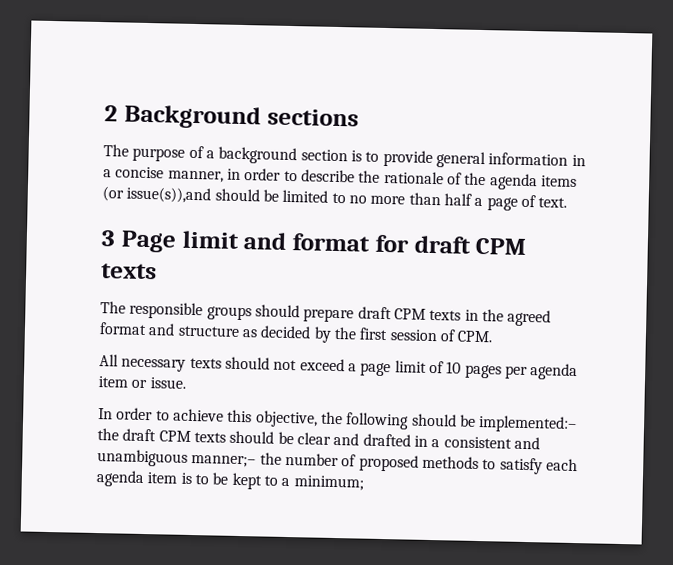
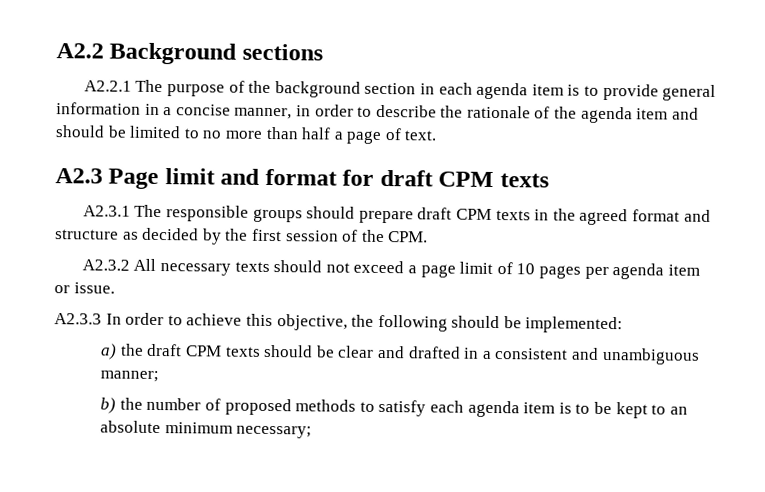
[104,105,118,122] 2 -> [56,43,104,59] A2.2
(359, 117) none -> [83,80,132,92] A2.2.1
[205,150,215,159] a -> [248,80,272,94] the
(348, 155) none -> [419,82,564,100] in each agenda item
[540,175,577,187] [102,186,212,204] items (or issue(s)),and -> [636,107,699,120] item and
[101,230,116,247] 3 -> [55,168,103,184] A2.3
(157, 271) none -> [82,205,131,217] A2.3.1
(456, 335) none -> [361,229,385,243] the
(494, 336) none -> [81,259,130,271] A2.3.2
(186, 383) none -> [54,313,102,325] A2.3.3
[478,415,578,434] implemented:– -> [525,316,624,334] [100,343,118,360] implemented: // a)
[191,454,257,468] manner;– -> [100,370,160,383] [100,397,117,414] manner; // b)
[281,475,364,491] a minimum; -> [669,406,688,415] [100,420,313,439] an absolute minimum necessary;

